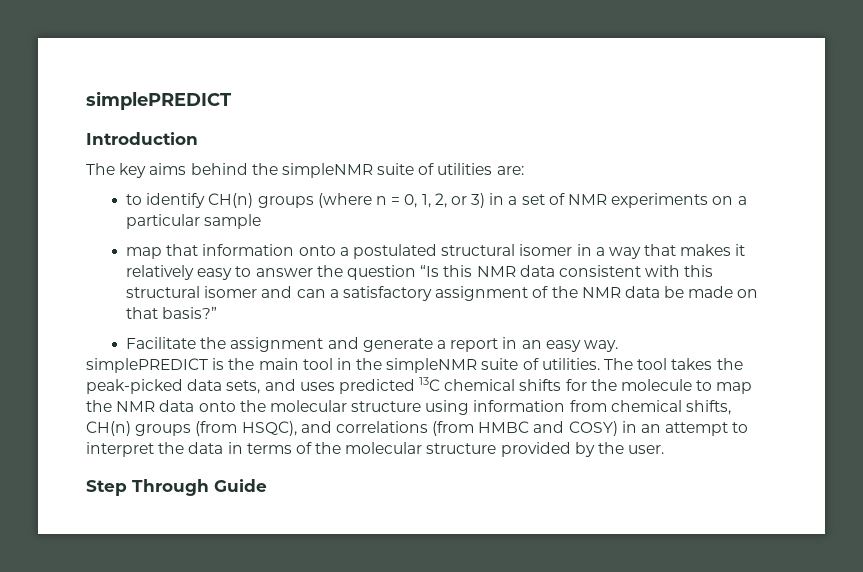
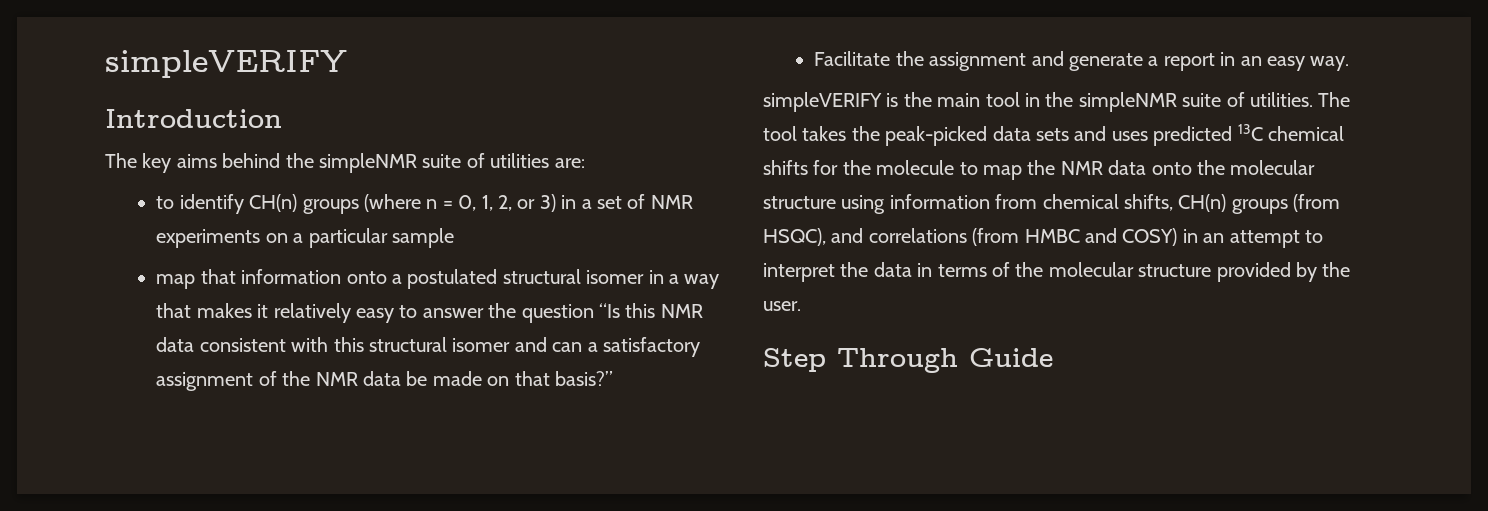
[86,91,232,110] simplePREDICT -> [105,50,347,78] simpleVERIFY
[86,358,208,373] simplePREDICT -> [763,92,882,112] simpleVERIFY
[226,380,261,394] sets, -> [1036,128,1069,141] sets

